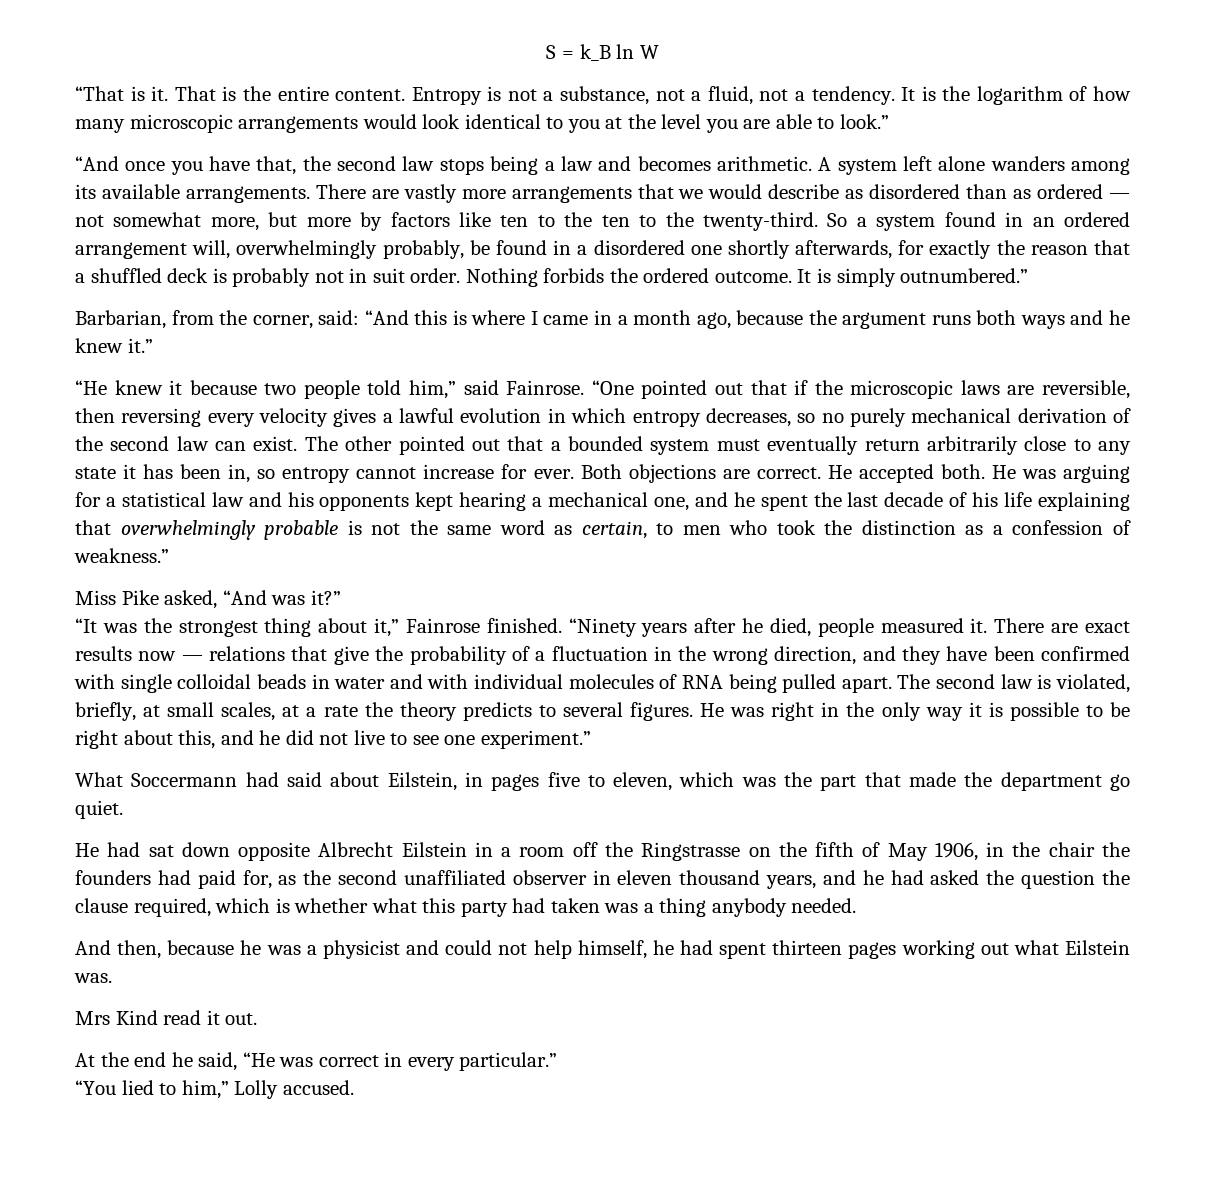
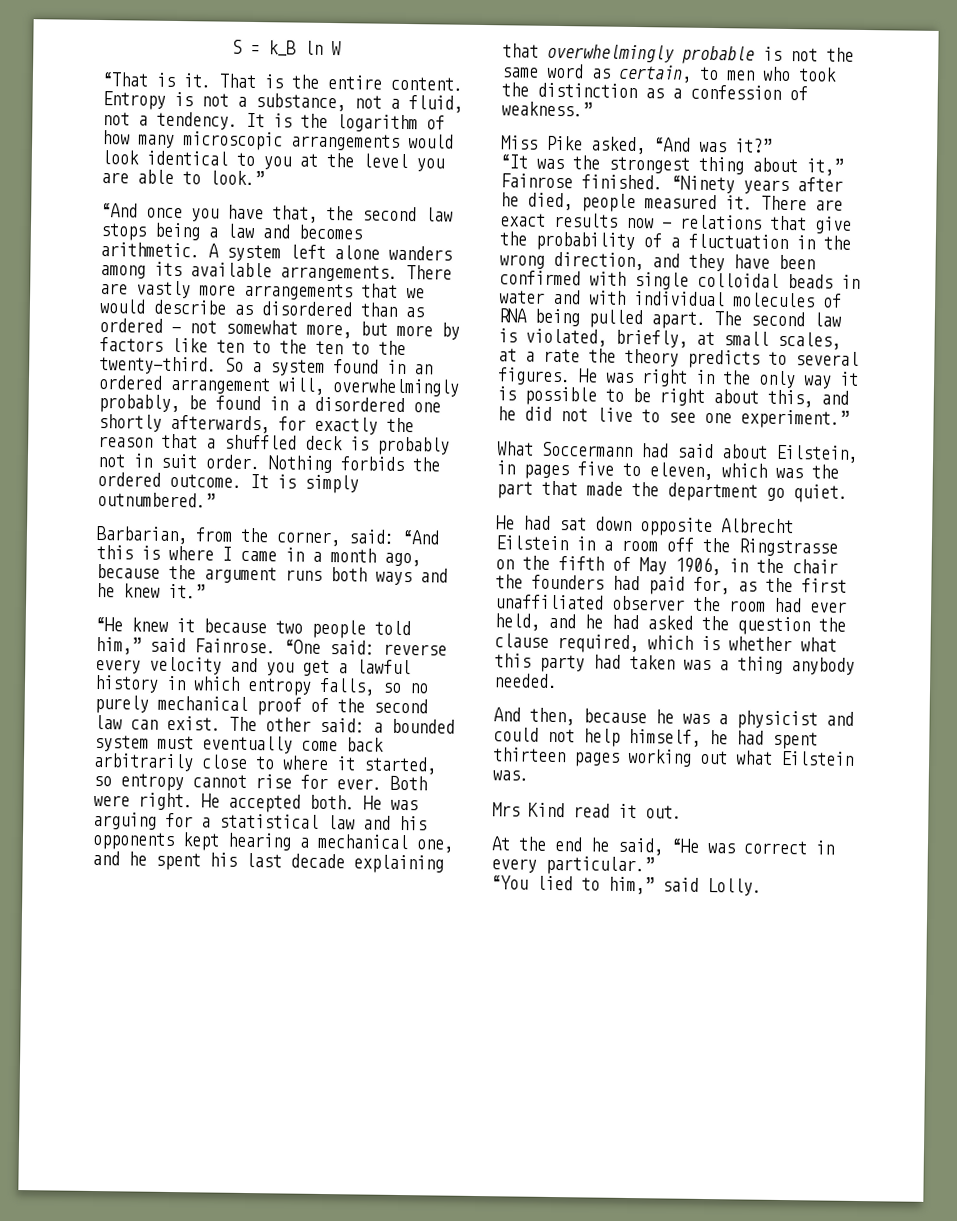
[641,380,1130,399] [75,408,377,427] pointed out that if the microscopic laws are reversible, then reversing every velocity gives -> [329,640,447,656] [95,656,330,677] said: reverse every velocity and you get
[460,408,542,423] evolution -> [94,674,159,693] history
[705,408,791,427] decreases, -> [319,677,375,696] falls,
[1017,408,1107,423] derivation -> [256,697,302,716] proof
[398,436,544,455] pointed out that -> [319,717,365,733] said:
[864,439,920,451] return -> [301,737,384,752] come back
[1097,441,1131,455] [75,464,251,483] any state it has been in, -> [282,755,437,775] where it started,
[423,464,495,479] increase -> [255,774,292,789] rise
[628,464,821,483] objections are correct. -> [93,792,193,811] were right.
[813,492,842,507] the -> [209,852,237,867] his
[949,492,1033,507] of his life -> (345, 861) none
[338,870,398,885] second -> [801,578,847,593] first
[592,870,817,889] in eleven thousand years, -> [693,596,847,613] [494,613,540,631] the room had ever held,
[234,1080,354,1099] Lolly accused. -> [662,877,762,896] said Lolly.

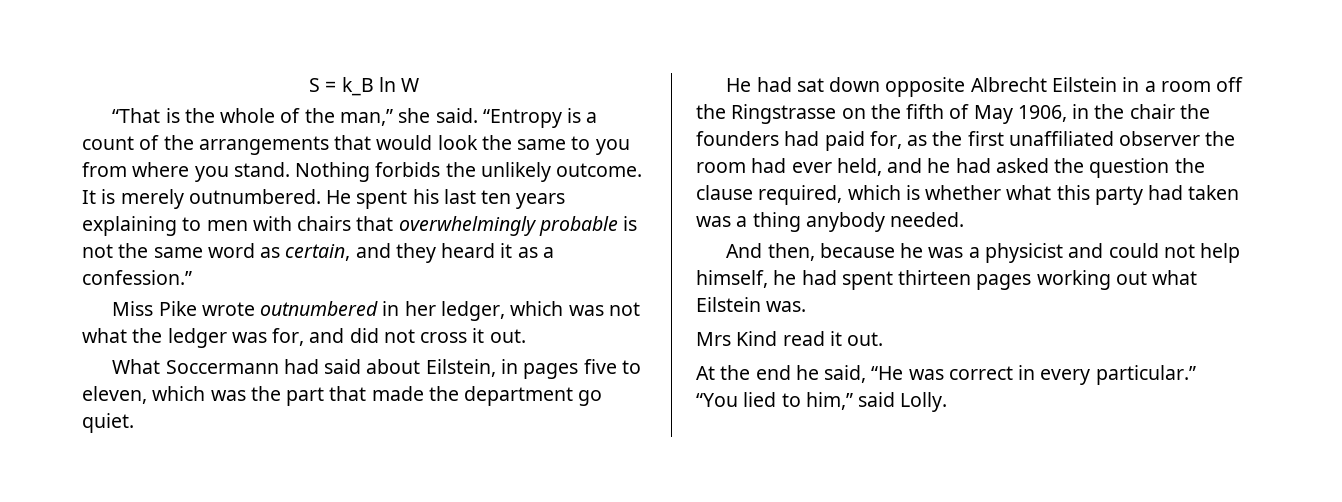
[183,73,463,91] [102,91,463,113] [102,111,445,133] [102,130,454,151] [101,150,444,172] [101,169,264,186] [101,203,453,223] [100,222,363,241] [100,242,452,262] [100,261,452,282] [100,280,425,301] [99,299,424,318] [99,318,460,340] [99,337,406,356] [99,356,433,376] [98,375,460,397] [98,394,441,414] [98,414,414,435] [98,433,450,456] [97,453,261,470] it. That is the entire content. Entropy is not a substance, not a fluid, not a tendency. It is the logarithm of how many microscopic arrangements would look identical to you at the level you are able to look.” // “And once you have that, the second law stops being a law and becomes arithmetic. A system left alone wanders among its available arrangements. There are vastly more arrangements that we would describe as disordered than as ordered — not somewhat more, but more by factors like ten to the ten to the twenty-third. So a system found in an ordered arrangement will, overwhelmingly probably, be found in a disordered one shortly afterwards, for exactly the reason that a shuffled deck is probably not in suit order. -> [184,108,598,128] [82,135,630,155] [82,162,290,182] the whole of the man,” she said. “Entropy is a count of the arrangements that would look the same to you from where you stand.
[97,472,161,487] ordered -> [480,162,551,182] unlikely
[304,474,359,494] [97,492,215,508] [96,526,440,547] [96,544,421,567] [96,563,448,586] [96,582,205,599] [95,616,411,639] [95,636,447,656] [95,656,411,677] [94,674,429,696] [94,694,428,716] [94,714,455,734] [94,734,384,754] [93,752,437,775] [93,773,427,792] [93,792,418,813] [93,811,427,831] [92,831,453,853] [92,850,444,874] simply outnumbered.” // Barbarian, from the corner, said: “And this is where I came in a month ago, because the argument runs both ways and he knew it.” // “He knew it because two people told him,” said Fainrose. “One said: reverse every velocity and you get a lawful history in which entropy falls, so no purely mechanical proof of the second law can exist. The other said: a bounded system must eventually come back arbitrarily close to where it started, so entropy cannot rise for ever. Both were right. He accepted both. He was arguing for a statistical law and his opponents kept hearing a mechanical one, and he spent his last decade explaining -> [120,189,566,209] [82,216,352,236] merely outnumbered. He spent his last ten years explaining to men with chairs
[699,66,837,82] [501,82,808,101] [501,101,592,117] [501,135,772,155] [500,154,843,176] [500,173,843,195] [500,192,843,213] [500,212,852,234] [499,231,851,252] [499,251,815,272] [499,270,860,290] [499,289,842,308] [498,308,841,329] [498,328,841,350] [498,348,859,369] [497,367,859,389] [497,386,849,408] [497,406,849,429] to men who took the distinction as a confession of weakness.” // Miss Pike asked, “And was it?” // “It was the strongest thing about it,” Fainrose finished. “Ninety years after he died, people measured it. There are exact results now — relations that give the probability of a fluctuation in the wrong direction, and they have been confirmed with single colloidal beads in water and with individual molecules of RNA being pulled apart. The second law is violated, briefly, at small scales, at a rate the theory predicts to several figures. He was right in the only way it is possible to be right about this, and he did not live to see one experiment.” -> [355,243,554,263] [82,270,192,285] [112,301,640,321] [82,328,526,348] and they heard it as a confession.” // Miss Pike wrote outnumbered in her ledger, which was not what the ledger was for, and did not cross it out.

